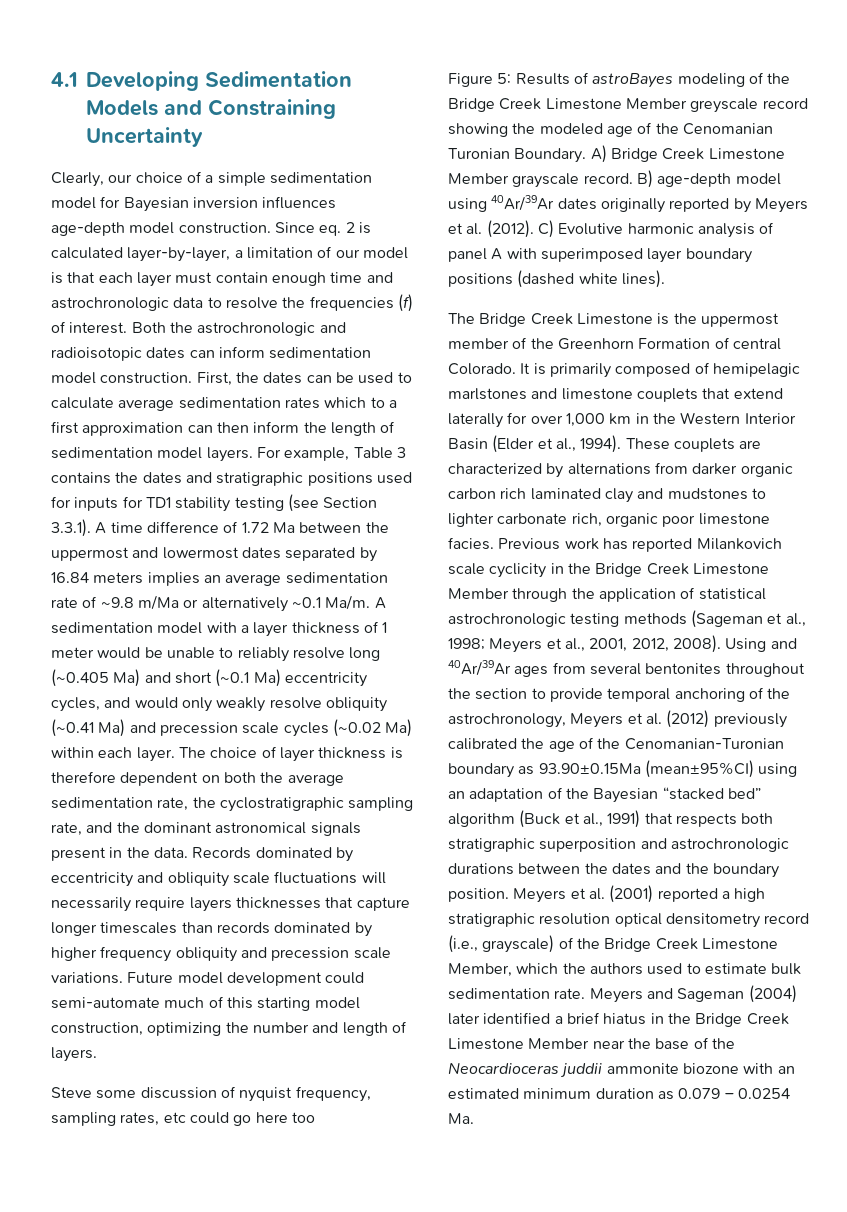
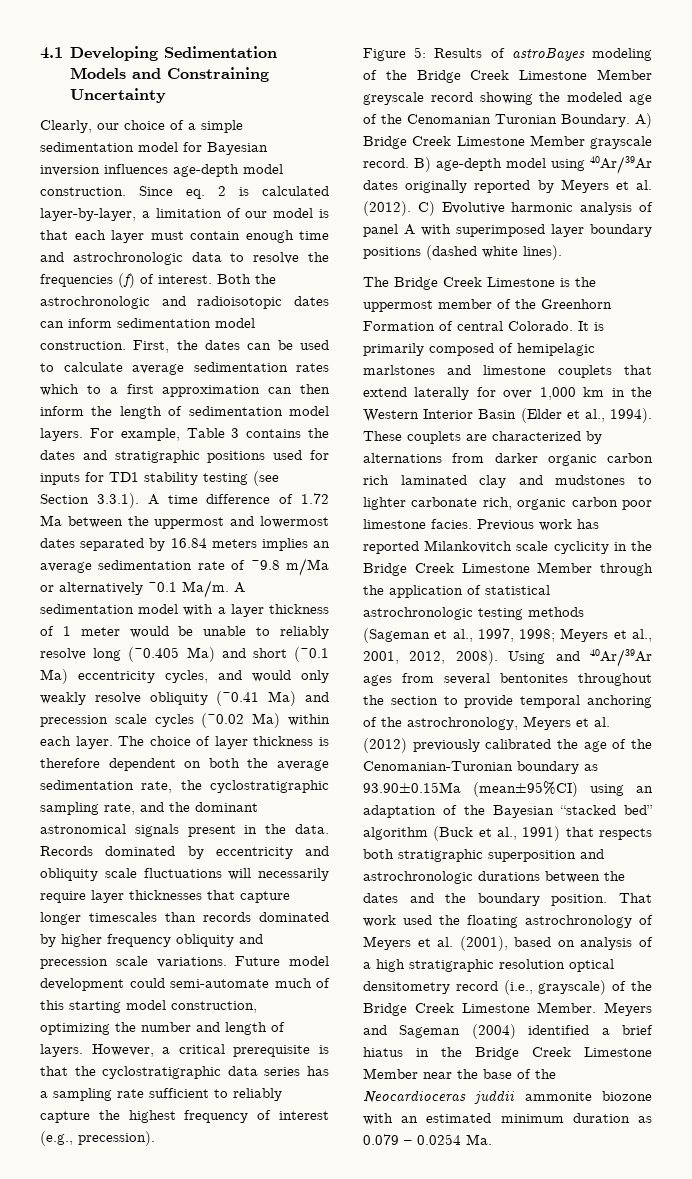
[189,897,232,912] layers -> [91,890,124,903] layer
[51,1086,371,1102] [51,1112,315,1126] // Steve some discussion of nyquist frequency, sampling rates, etc could go here too -> [91,1044,329,1057] [40,1066,329,1079] [40,1088,282,1101] [40,1110,329,1123] [40,1131,155,1146] However, a critical prerequisite is that the cyclostratigraphic data series has a sampling rate sufficient to reliably capture the highest frequency of interest (e.g., precession).
(658, 520) none -> [571,497,618,507] carbon
[696,538,782,550] Milankovich -> [424,540,513,553] Milankovitch
(806, 620) none -> [477,628,514,642] 1997,
[513,885,718,903] Meyers et al. (2001) reported -> [619,893,652,903] [363,915,653,928] [363,936,653,951] That work used the floating astrochronology of Meyers et al. (2001), based on analysis of
[448,963,802,977] [448,988,586,1000] Member, which the authors used to estimate bulk sedimentation rate. -> [537,1002,597,1013] Member.
[448,1013,480,1025] later -> (516, 1031) none

